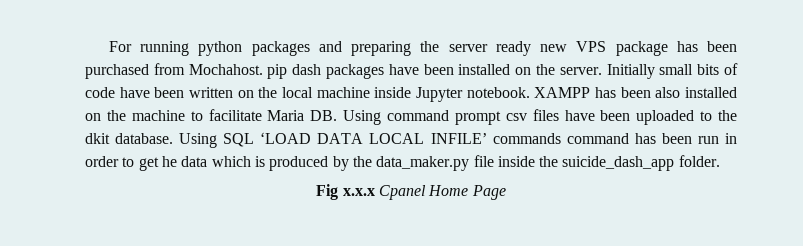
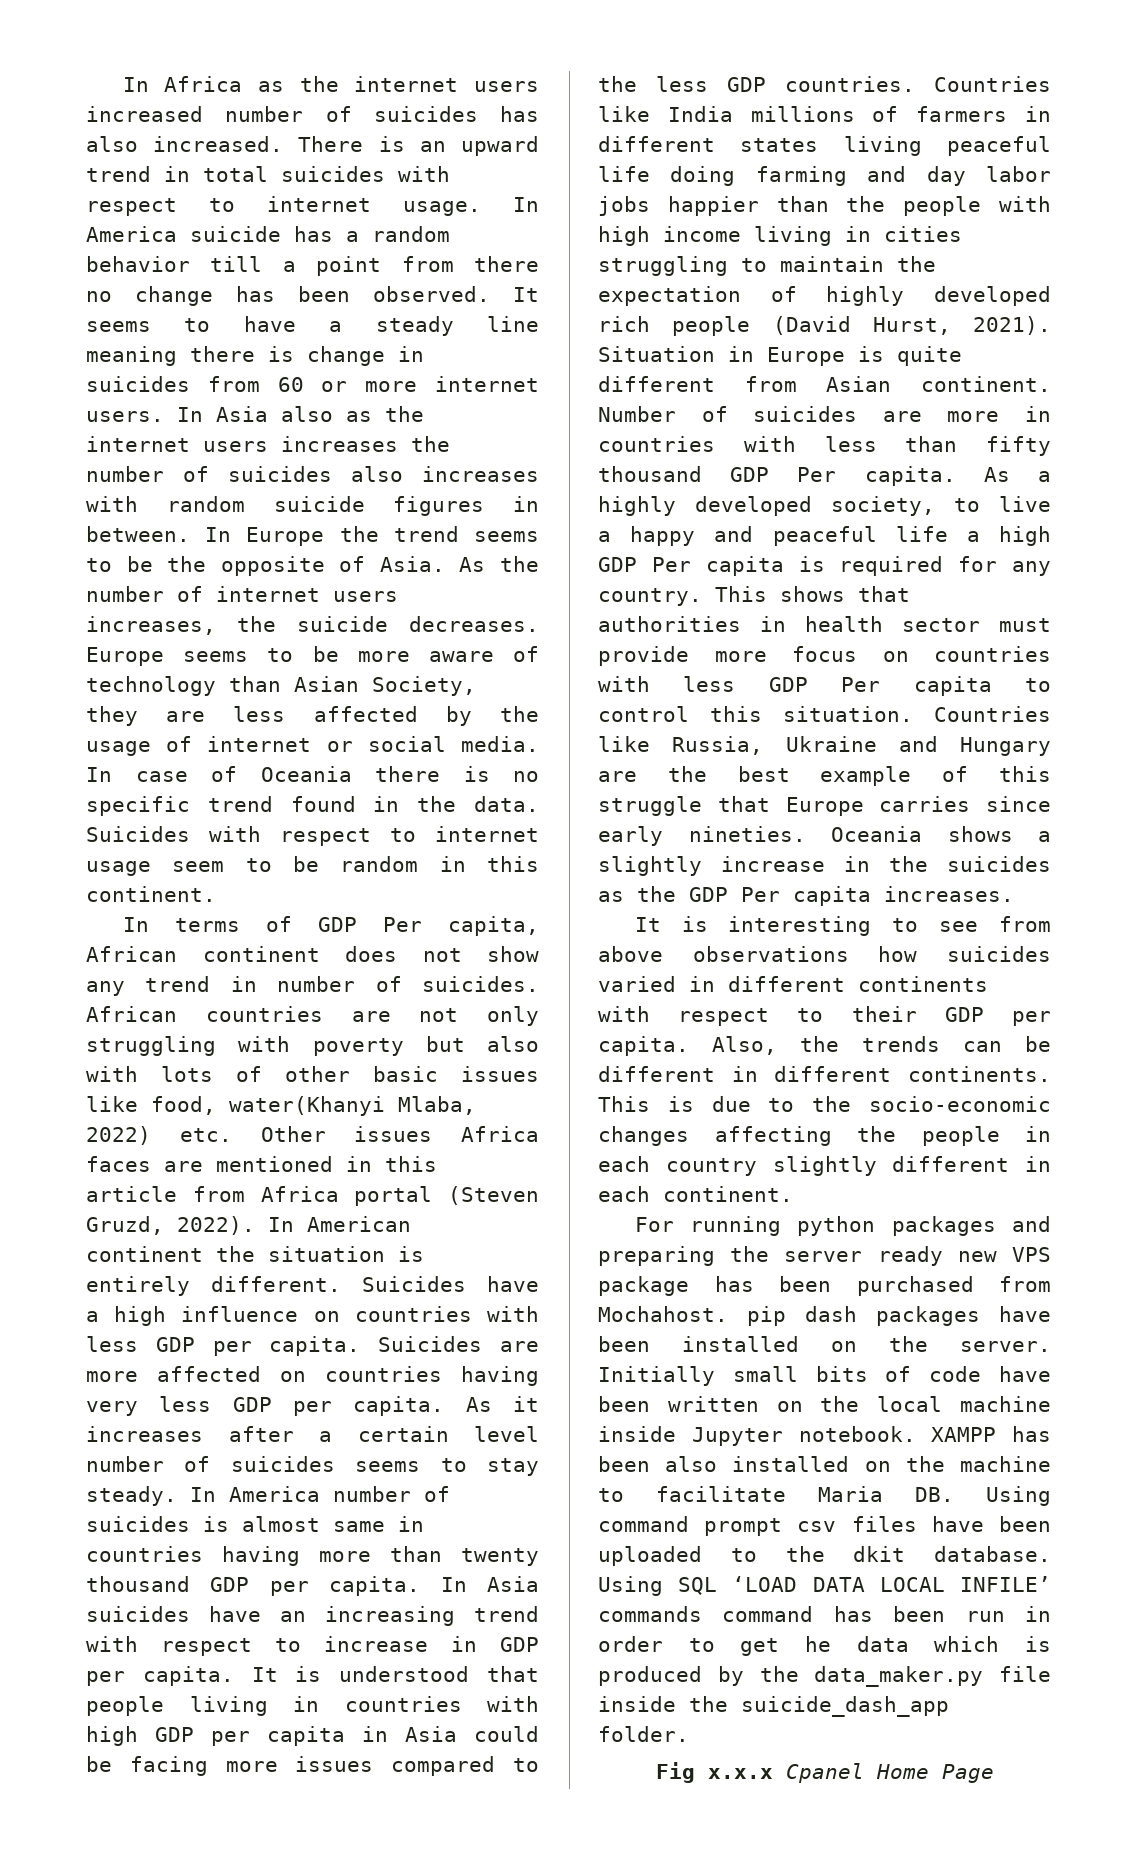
(108, 46) none -> [122,76,539,92] [86,106,539,122] [86,136,539,156] [86,166,450,182] [86,196,539,216] [86,226,450,242] [86,256,539,276] [86,286,539,306] [86,316,539,336] [86,346,424,366] [86,376,539,392] [86,406,424,422] [86,436,450,452] [86,466,539,482] [86,496,539,516] [86,526,539,546] [86,556,539,576] [86,586,398,602] [86,616,539,635] [86,646,539,666] [86,676,476,696] [86,706,539,726] [86,736,539,756] [86,766,539,782] [86,796,539,816] [86,826,539,846] [86,856,539,876] [86,886,216,902] [122,916,539,936] [86,946,539,962] [86,976,539,996] [86,1006,539,1026] [86,1036,539,1056] [86,1066,539,1082] [86,1096,476,1116] [86,1126,539,1145] [86,1156,437,1172] [86,1186,539,1206] [86,1216,411,1235] [86,1246,424,1262] [86,1276,539,1296] [86,1306,539,1326] [86,1336,539,1356] [86,1366,539,1386] [86,1396,539,1416] [86,1426,539,1442] [86,1456,539,1476] [86,1486,450,1506] [86,1516,424,1532] [86,1546,539,1566] [86,1576,539,1596] [86,1606,539,1626] [86,1636,539,1656] [86,1666,539,1686] [86,1696,539,1716] [86,1726,539,1746] [86,1756,539,1776] [598,76,1051,92] [598,106,1051,122] [598,136,1051,156] [598,166,1051,186] [598,196,1051,216] [598,226,962,246] [598,256,936,276] [598,286,1051,306] [598,316,1051,336] [598,346,962,366] [598,376,1051,392] [598,406,1051,422] [598,436,1051,456] [598,466,1051,486] [598,496,1051,516] [598,526,1051,546] [598,556,1051,576] [598,586,910,606] [598,616,1051,632] [598,646,1051,666] [598,676,1051,696] [598,706,1051,722] [598,736,1051,756] [598,766,1051,786] [598,796,1051,816] [598,826,1051,846] [598,856,1051,876] [598,886,1014,906] [634,916,1051,936] [598,946,1051,962] [598,976,988,992] [598,1006,1051,1026] [598,1036,1051,1056] [598,1066,1051,1082] [598,1096,1051,1112] [598,1126,1051,1146] [598,1156,1051,1176] [598,1186,793,1202] In Africa as the internet users increased number of suicides has also increased. There is an upward trend in total suicides with respect to internet usage. In America suicide has a random behavior till a point from there no change has been observed. It seems to have a steady line meaning there is change in suicides from 60 or more internet users. In Asia also as the internet users increases the number of suicides also increases with random suicide figures in between. In Europe the trend seems to be the opposite of Asia. As the number of internet users increases, the suicide decreases. Europe seems to be more aware of technology than Asian Society, they are less affected by the usage of internet or social media. In case of Oceania there is no specific trend found in the data. Suicides with respect to internet usage seem to be random in this continent. // In terms of GDP Per capita, African continent does not show any trend in number of suicides. African countries are not only struggling with poverty but also with lots of other basic issues like food, water(Khanyi Mlaba, 2022) etc. Other issues Africa faces are mentioned in this article from Africa portal (Steven Gruzd, 2022). In American continent the situation is entirely different. Suicides have a high influence on countries with less GDP per capita. Suicides are more affected on countries having very less GDP per capita. As it increases after a certain level number of suicides seems to stay steady. In America number of suicides is almost same in countries having more than twenty thousand GDP per capita. In Asia suicides have an increasing trend with respect to increase in GDP per capita. It is understood that people living in countries with high GDP per capita in Asia could be facing more issues compared to the less GDP countries. Countries like India millions of farmers in different states living peaceful life doing farming and day labor jobs happier than the people with high income living in cities struggling to maintain the expectation of highly developed rich people (David Hurst, 2021). Situation in Europe is quite different from Asian continent. Number of suicides are more in countries with less than fifty thousand GDP Per capita. As a highly developed society, to live a happy and peaceful life a high GDP Per capita is required for any country. This shows that authorities in health sector must provide more focus on countries with less GDP Per capita to control this situation. Countries like Russia, Ukraine and Hungary are the best example of this struggle that Europe carries since early nineties. Oceania shows a slightly increase in the suicides as the GDP Per capita increases. // It is interesting to see from above observations how suicides varied in different continents with respect to their GDP per capita. Also, the trends can be different in different continents. This is due to the socio-economic changes affecting the people in each country slightly different in each continent. //

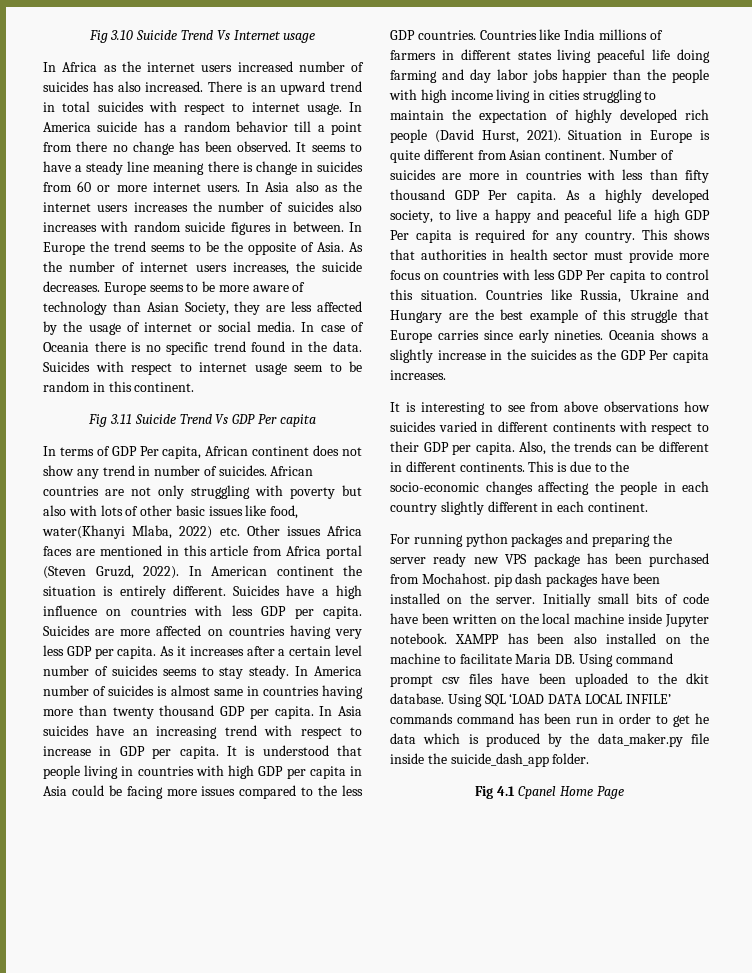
(122, 84) none -> [88,30,316,43] Fig 3.10 Suicide Trend Vs Internet usage //
(216, 894) none -> [88,414,316,427] // Fig 3.11 Suicide Trend Vs GDP Per capita
[707,1768,773,1779] x.x.x -> [497,786,516,796] 4.1

